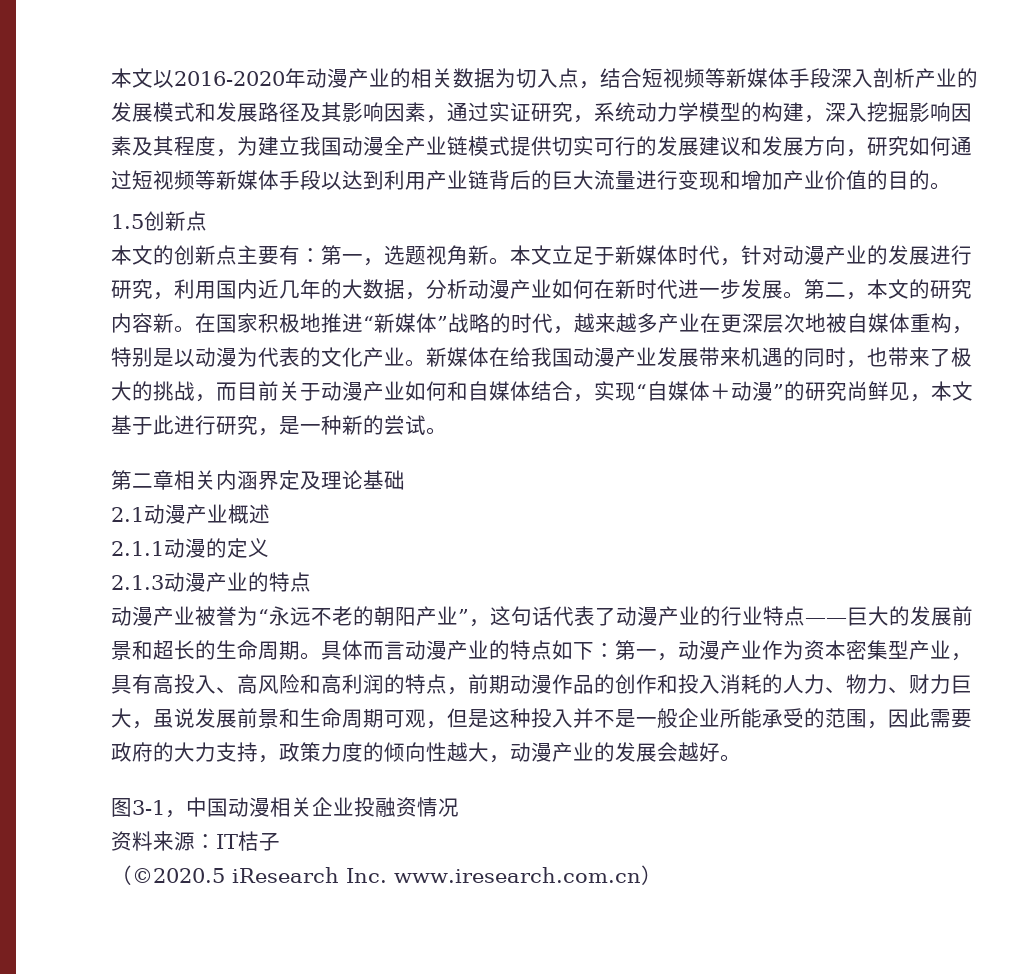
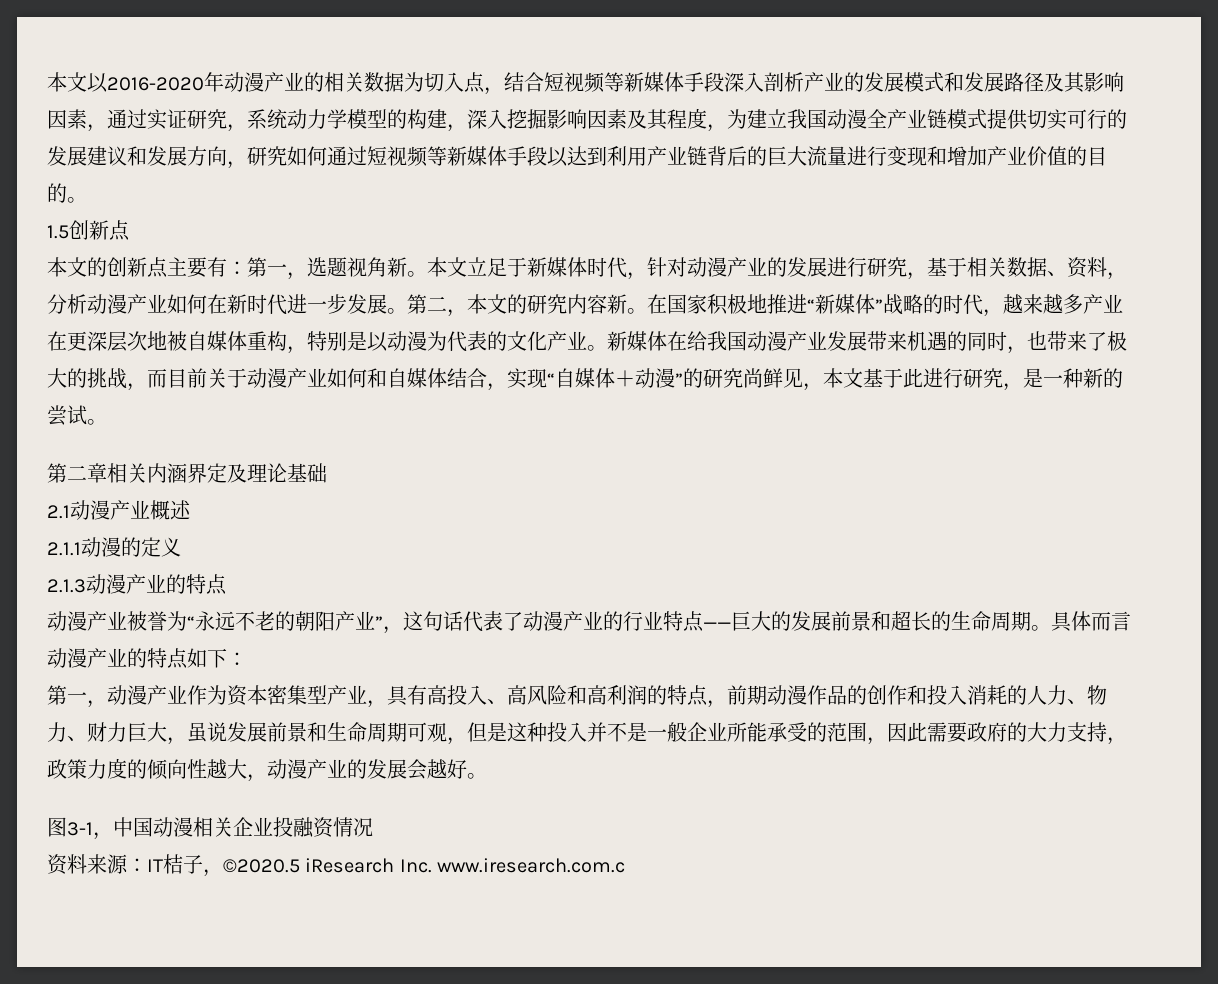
[174,279,405,299] 利用国内近几年的大数据 -> [927,257,1107,278] 基于相关数据、资料
(615, 650) none -> (247, 659) //
[111,865,132,885] // （ -> [203,869,223,877] ，
[394,865,662,885] www.iresearch.com.cn） -> [437,858,626,873] www.iresearch.com.c

